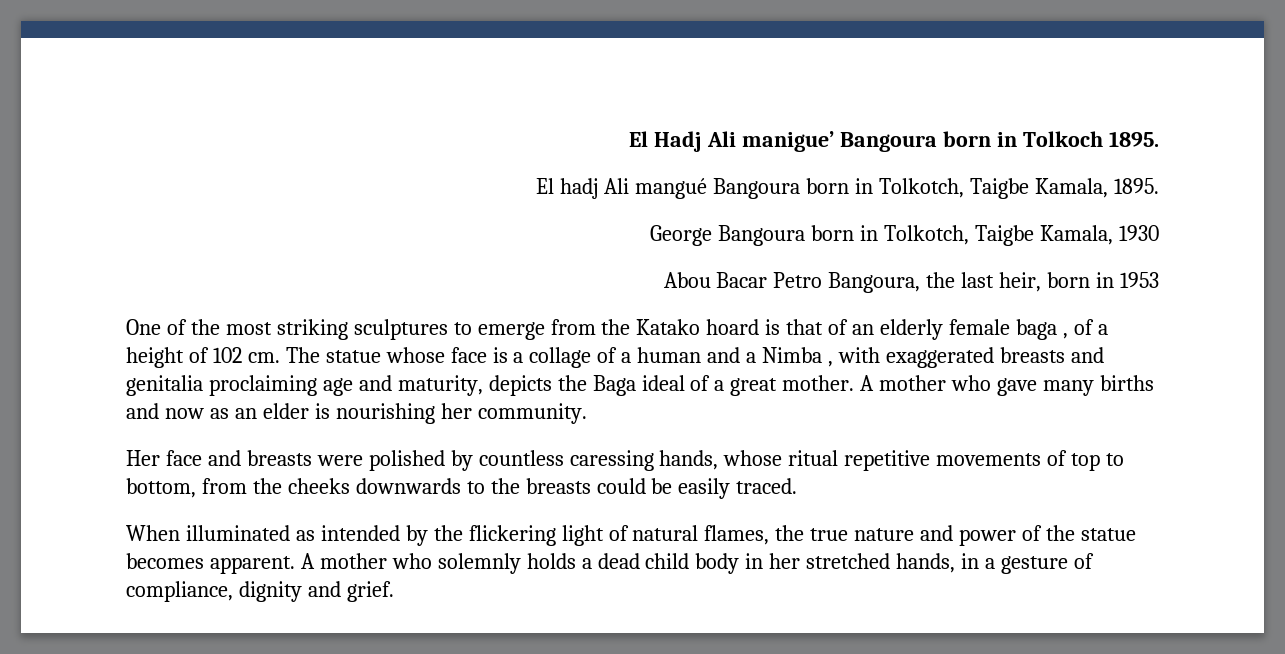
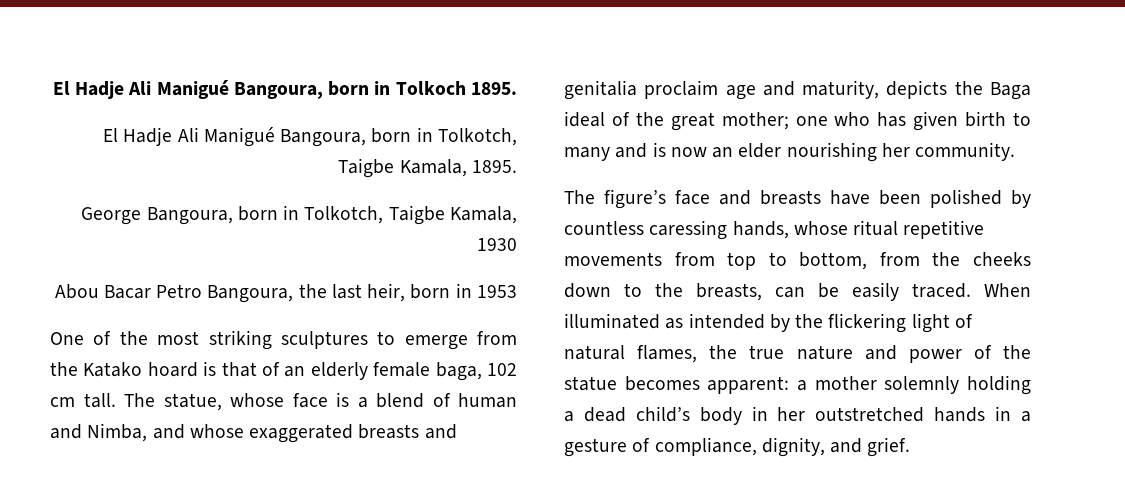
[629,131,938,152] El Hadj Ali manigue’ Bangoura -> [52,80,323,99] El Hadje Ali Manigué Bangoura,
[559,178,801,199] hadj Ali mangué Bangoura -> [123,127,367,147] Hadje Ali Manigué Bangoura,
[718,225,806,246] Bangoura -> [146,207,233,225] Bangoura,
[1015,319,1108,340] [126,347,880,368] baga , of a height of 102 cm. The statue whose face is a collage of a human and a Nimba , with -> [435,362,517,381] [50,392,517,411] [50,423,244,442] baga, 102 cm tall. The statue, whose face is a blend of human and Nimba, and whose
[208,375,317,396] proclaiming -> [644,80,719,99] proclaim
[714,375,1154,396] [126,403,229,419] a great mother. A mother who gave many births and now as -> [635,111,1031,131] [564,142,707,161] the great mother; one who has given birth to many and is now
[314,403,330,419] is -> (782, 150) none
[126,450,160,466] Her -> [564,189,666,209] The figure’s
[316,455,363,466] were -> [830,190,921,205] have been
[1047,450,1068,466] of -> [674,252,715,266] from
[355,478,461,494] downwards -> [564,283,611,298] down
[525,478,646,494] breasts could -> [696,283,805,301] breasts, can
(798, 486) // -> (971, 290) none
[209,553,576,574] apparent. A mother who solemnly holds -> [707,375,1031,395] apparent: a mother solemnly holding
[645,553,690,569] child -> [635,406,690,422] child’s
[806,553,956,573] stretched hands, -> [815,407,986,422] outstretched hands
[238,581,302,602] dignity -> [761,437,825,457] dignity,

